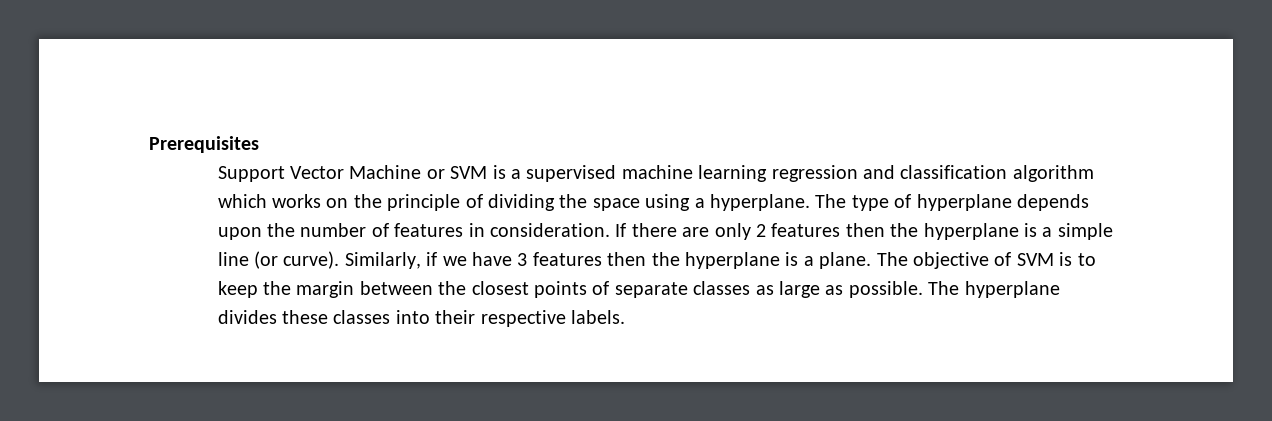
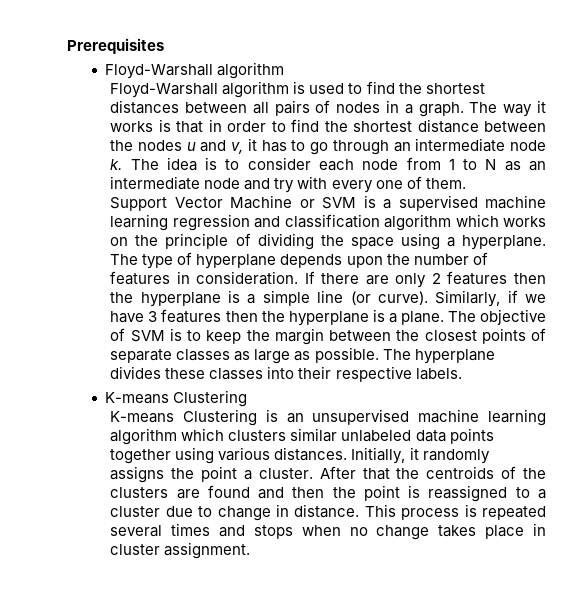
(259, 144) none -> [105,62,285,79] [110,81,485,98] [110,100,546,117] [110,119,546,133] [110,138,547,155] [110,157,546,171] [110,176,466,193] // Floyd-Warshall algorithm // Floyd-Warshall algorithm is used to find the shortest distances between all pairs of nodes in a graph. The way it works is that in order to find the shortest distance between the nodes u and v, it has to go through an intermediate node k. The idea is to consider each node from 1 to N as an intermediate node and try with every one of them.
(626, 317) none -> [105,390,248,407] [110,409,546,426] [110,428,494,445] [110,447,490,464] [110,466,546,483] [110,485,546,502] [110,504,546,521] [110,523,547,540] [110,542,251,559] // K-means Clustering // K-means Clustering is an unsupervised machine learning algorithm which clusters similar unlabeled data points together using various distances. Initially, it randomly assigns the point a cluster. After that the centroids of the clusters are found and then the point is reassigned to a cluster due to change in distance. This process is repeated several times and stops when no change takes place in cluster assignment.

